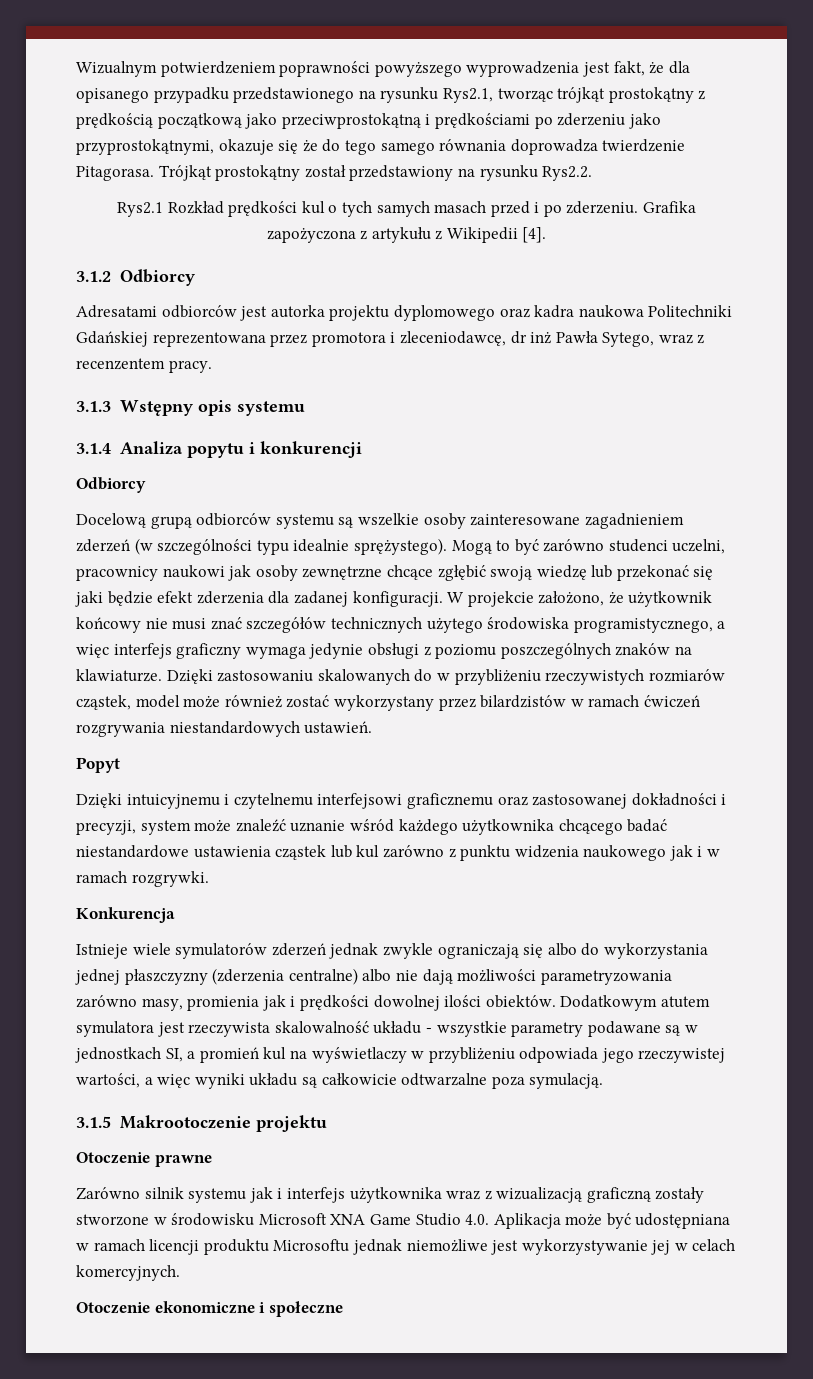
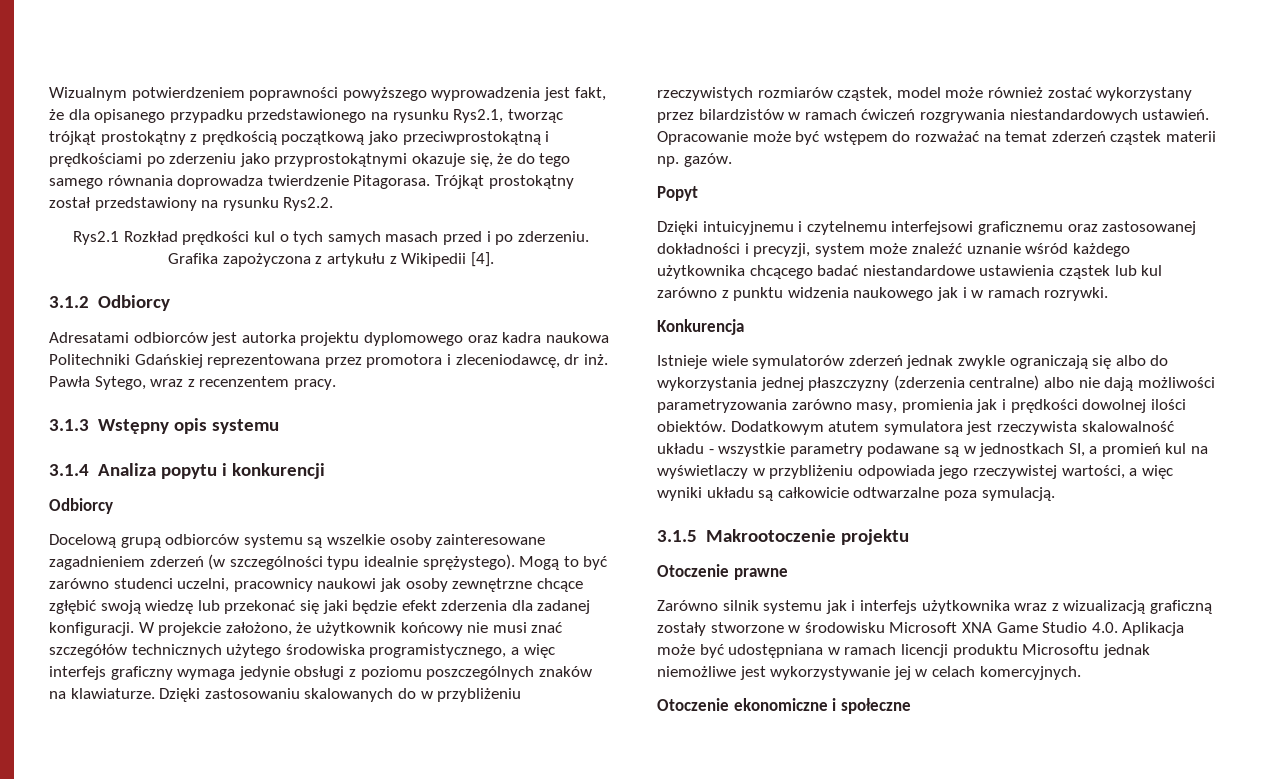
[76,139,299,155] przyprostokątnymi, okazuje się -> [274,153,493,167] przyprostokątnymi okazuje się,
[530,332,552,344] inż -> [583,354,608,365] inż.
(373, 727) none -> [657,131,1216,145] [657,153,732,167] Opracowanie może być wstępem do rozważać na temat zderzeń cząstek materii np. gazów.
[131,871,209,887] rozgrywki. -> [1044,287,1109,301] rozrywki.

